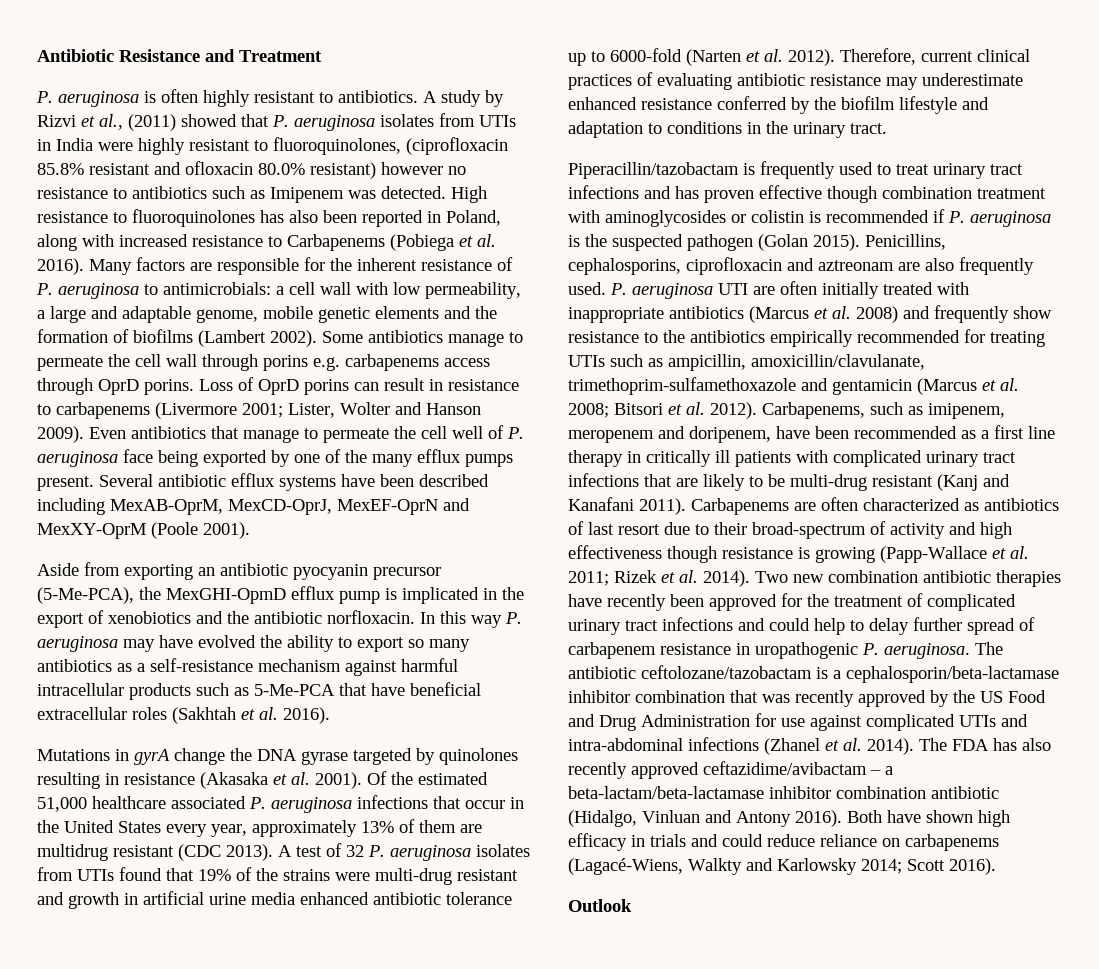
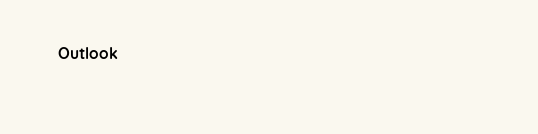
[37,49,322,62] [36,89,504,107] [37,113,516,131] [37,137,508,155] [37,161,466,179] [37,186,487,203] [37,209,501,227] [37,234,496,251] [37,257,513,275] [36,282,521,299] [37,306,497,323] [37,329,523,347] [37,354,490,371] [37,377,519,395] [37,402,481,419] [37,425,524,443] [37,449,513,467] [37,473,489,491] [37,498,470,515] [37,522,250,539] [37,562,441,580] [37,586,524,604] [37,610,522,628] [37,635,470,652] [37,658,458,676] [37,682,481,700] [37,707,330,724] [37,748,518,765] [37,771,488,789] [37,795,524,813] [37,819,482,837] [37,843,530,861] [37,867,518,885] [37,891,512,909] [568,48,1030,66] [568,72,1023,90] [568,96,989,114] [568,121,887,138] [568,161,1023,179] [568,185,1046,203] [568,209,1051,227] [568,234,946,251] [568,257,1034,275] [568,281,969,299] [568,305,1052,323] [568,329,1045,347] [568,354,925,371] [568,377,1019,395] [568,402,1005,419] [568,425,1055,443] [568,450,1016,467] [568,473,1010,491] [568,497,1059,515] [568,521,1012,539] [568,545,1029,563] [568,570,1061,587] [568,593,1016,611] [568,617,1035,635] [568,642,1003,659] [568,665,1059,683] [568,690,1046,707] [568,713,1028,731] [568,737,1051,755] [568,761,893,779] [568,786,999,799] [568,810,1010,827] [568,833,999,851] [568,858,996,875] Antibiotic Resistance and Treatment // P. aeruginosa is often highly resistant to antibiotics. A study by Rizvi et al., (2011) showed that P. aeruginosa isolates from UTIs in India were highly resistant to fluoroquinolones, (ciprofloxacin 85.8% resistant and ofloxacin 80.0% resistant) however no resistance to antibiotics such as Imipenem was detected. High resistance to fluoroquinolones has also been reported in Poland, along with increased resistance to Carbapenems (Pobiega et al. 2016). Many factors are responsible for the inherent resistance of P. aeruginosa to antimicrobials: a cell wall with low permeability, a large and adaptable genome, mobile genetic elements and the formation of biofilms (Lambert 2002). Some antibiotics manage to permeate the cell wall through porins e.g. carbapenems access through OprD porins. Loss of OprD porins can result in resistance to carbapenems (Livermore 2001; Lister, Wolter and Hanson 2009). Even antibiotics that manage to permeate the cell well of P. aeruginosa face being exported by one of the many efflux pumps present. Several antibiotic efflux systems have been described including MexAB-OprM, MexCD-OprJ, MexEF-OprN and MexXY-OprM (Poole 2001). // Aside from exporting an antibiotic pyocyanin precursor (5-Me-PCA), the MexGHI-OpmD efflux pump is implicated in the export of xenobiotics and the antibiotic norfloxacin. In this way P. aeruginosa may have evolved the ability to export so many antibiotics as a self-resistance mechanism against harmful intracellular products such as 5-Me-PCA that have beneficial extracellular roles (Sakhtah et al. 2016). // Mutations in gyrA change the DNA gyrase targeted by quinolones resulting in resistance (Akasaka et al. 2001). Of the estimated 51,000 healthcare associated P. aeruginosa infections that occur in the United States every year, approximately 13% of them are multidrug resistant (CDC 2013). A test of 32 P. aeruginosa isolates from UTIs found that 19% of the strains were multi-drug resistant and growth in artificial urine media enhanced antibiotic tolerance up to 6000-fold (Narten et al. 2012). Therefore, current clinical practices of evaluating antibiotic resistance may underestimate enhanced resistance conferred by the biofilm lifestyle and adaptation to conditions in the urinary tract. // Piperacillin/tazobactam is frequently used to treat urinary tract infections and has proven effective though combination treatment with aminoglycosides or colistin is recommended if P. aeruginosa is the suspected pathogen (Golan 2015). Penicillins, cephalosporins, ciprofloxacin and aztreonam are also frequently used. P. aeruginosa UTI are often initially treated with inappropriate antibiotics (Marcus et al. 2008) and frequently show resistance to the antibiotics empirically recommended for treating UTIs such as ampicillin, amoxicillin/clavulanate, trimethoprim-sulfamethoxazole and gentamicin (Marcus et al. 2008; Bitsori et al. 2012). Carbapenems, such as imipenem, meropenem and doripenem, have been recommended as a first line therapy in critically ill patients with complicated urinary tract infections that are likely to be multi-drug resistant (Kanj and Kanafani 2011). Carbapenems are often characterized as antibiotics of last resort due to their broad-spectrum of activity and high effectiveness though resistance is growing (Papp-Wallace et al. 2011; Rizek et al. 2014). Two new combination antibiotic therapies have recently been approved for the treatment of complicated urinary tract infections and could help to delay further spread of carbapenem resistance in uropathogenic P. aeruginosa. The antibiotic ceftolozane/tazobactam is a cephalosporin/beta-lactamase inhibitor combination that was recently approved by the US Food and Drug Administration for use against complicated UTIs and intra-abdominal infections (Zhanel et al. 2014). The FDA has also recently approved ceftazidime/avibactam – a beta-lactam/beta-lactamase inhibitor combination antibiotic (Hidalgo, Vinluan and Antony 2016). Both have shown high efficacy in trials and could reduce reliance on carbapenems (Lagacé-Wiens, Walkty and Karlowsky 2014; Scott 2016). // -> (58, 53) none

